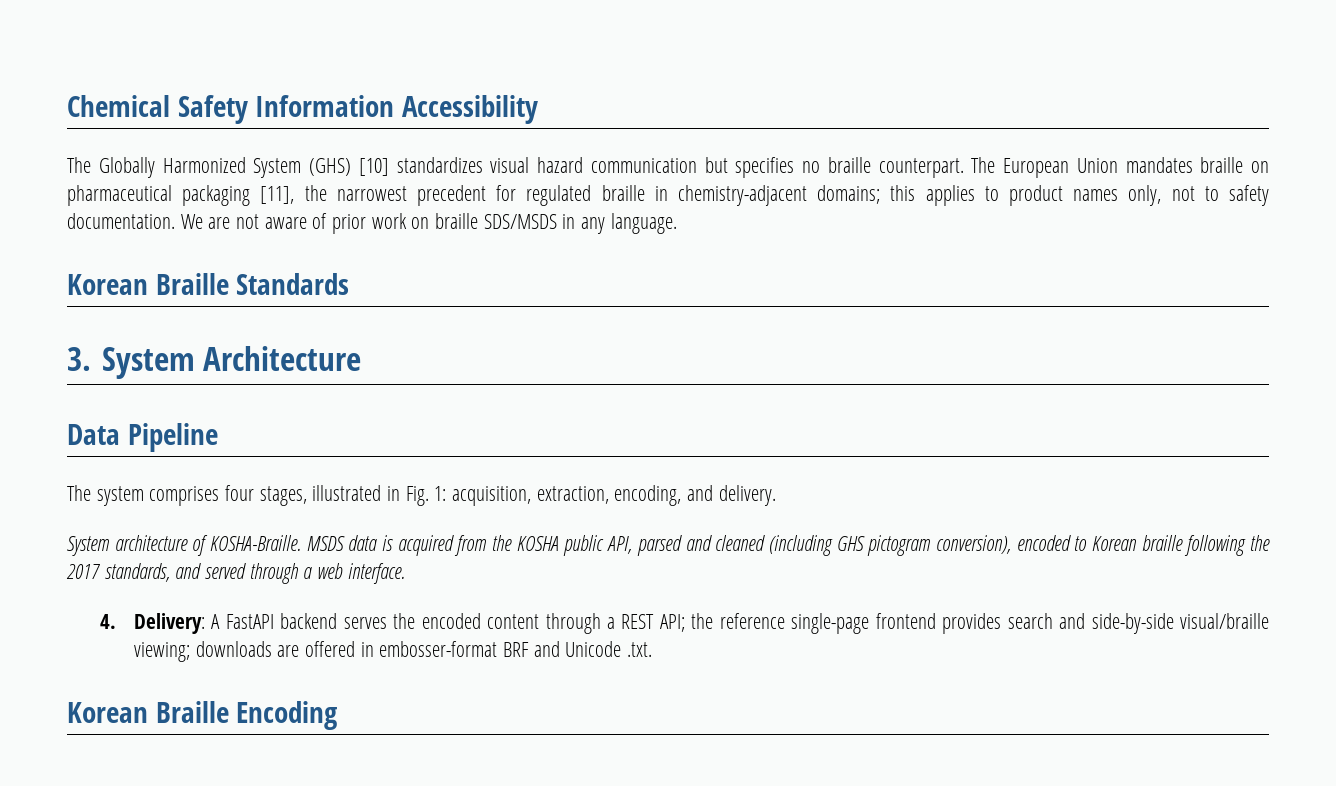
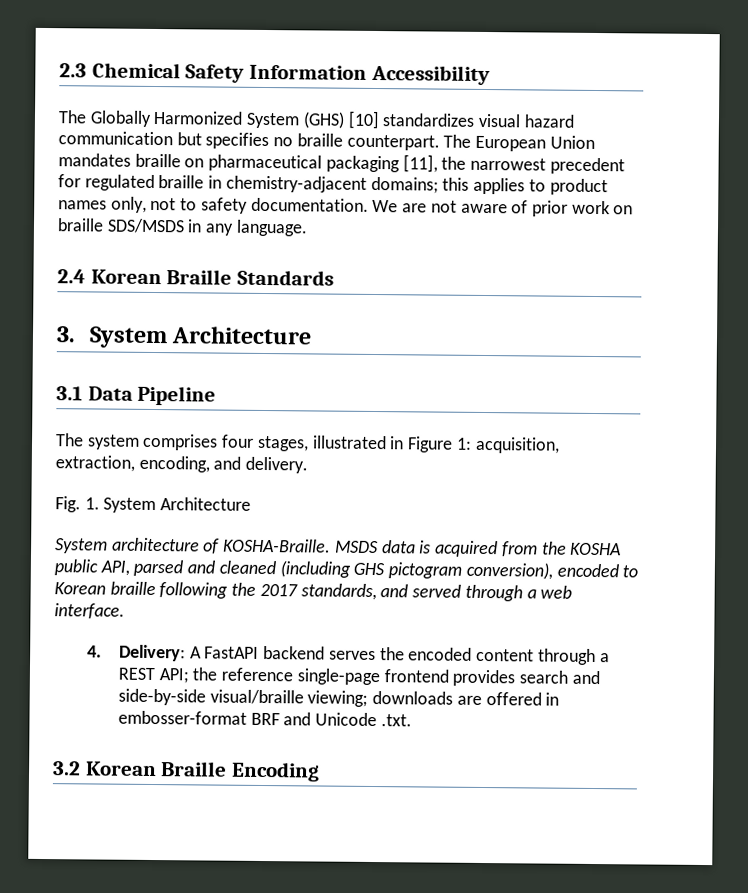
(67, 106) none -> [59,63,87,78] 2.3
(677, 223) none -> [57,269,86,284] 2.4
(362, 358) none -> [56,386,83,401] 3.1
[405,486,429,506] Fig. -> [407,436,454,453] Figure
(776, 495) none -> [55,496,252,514] // Fig. 1. System Architecture
(652, 649) none -> [53,761,81,776] 3.2

